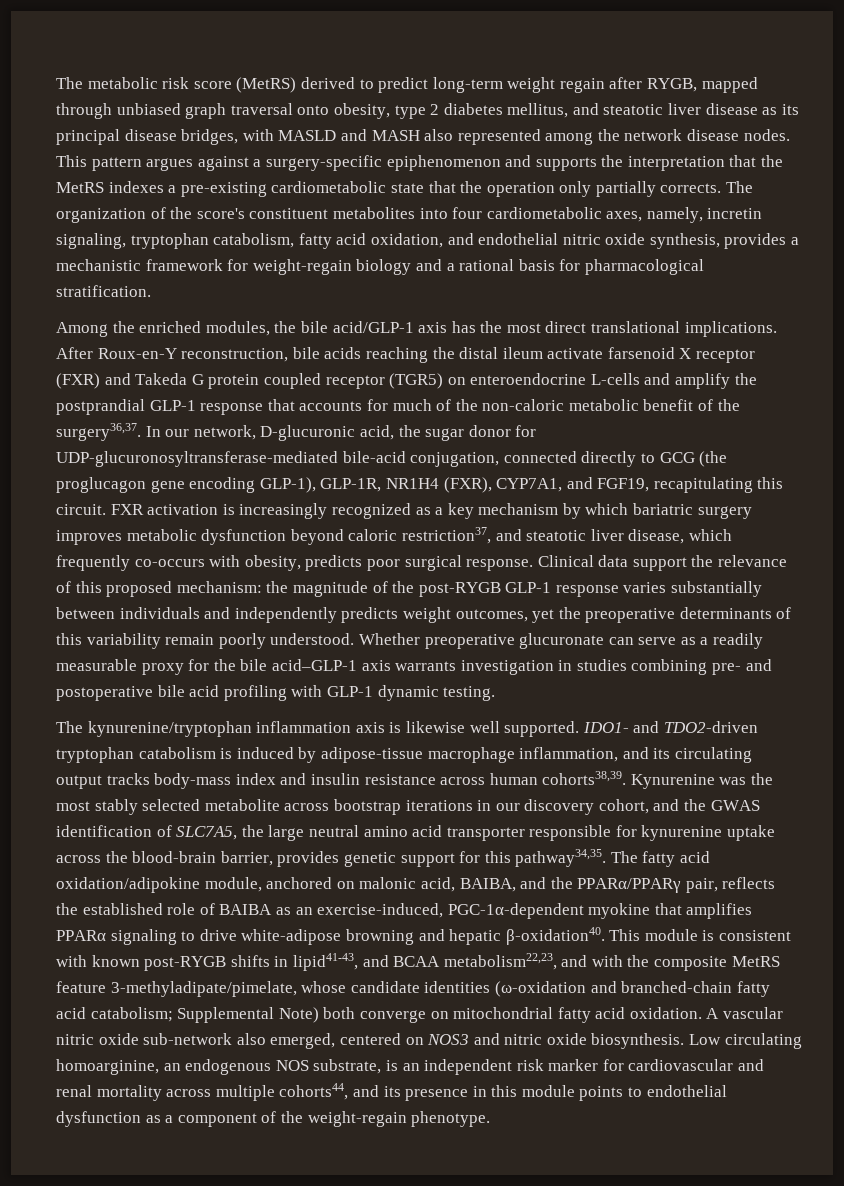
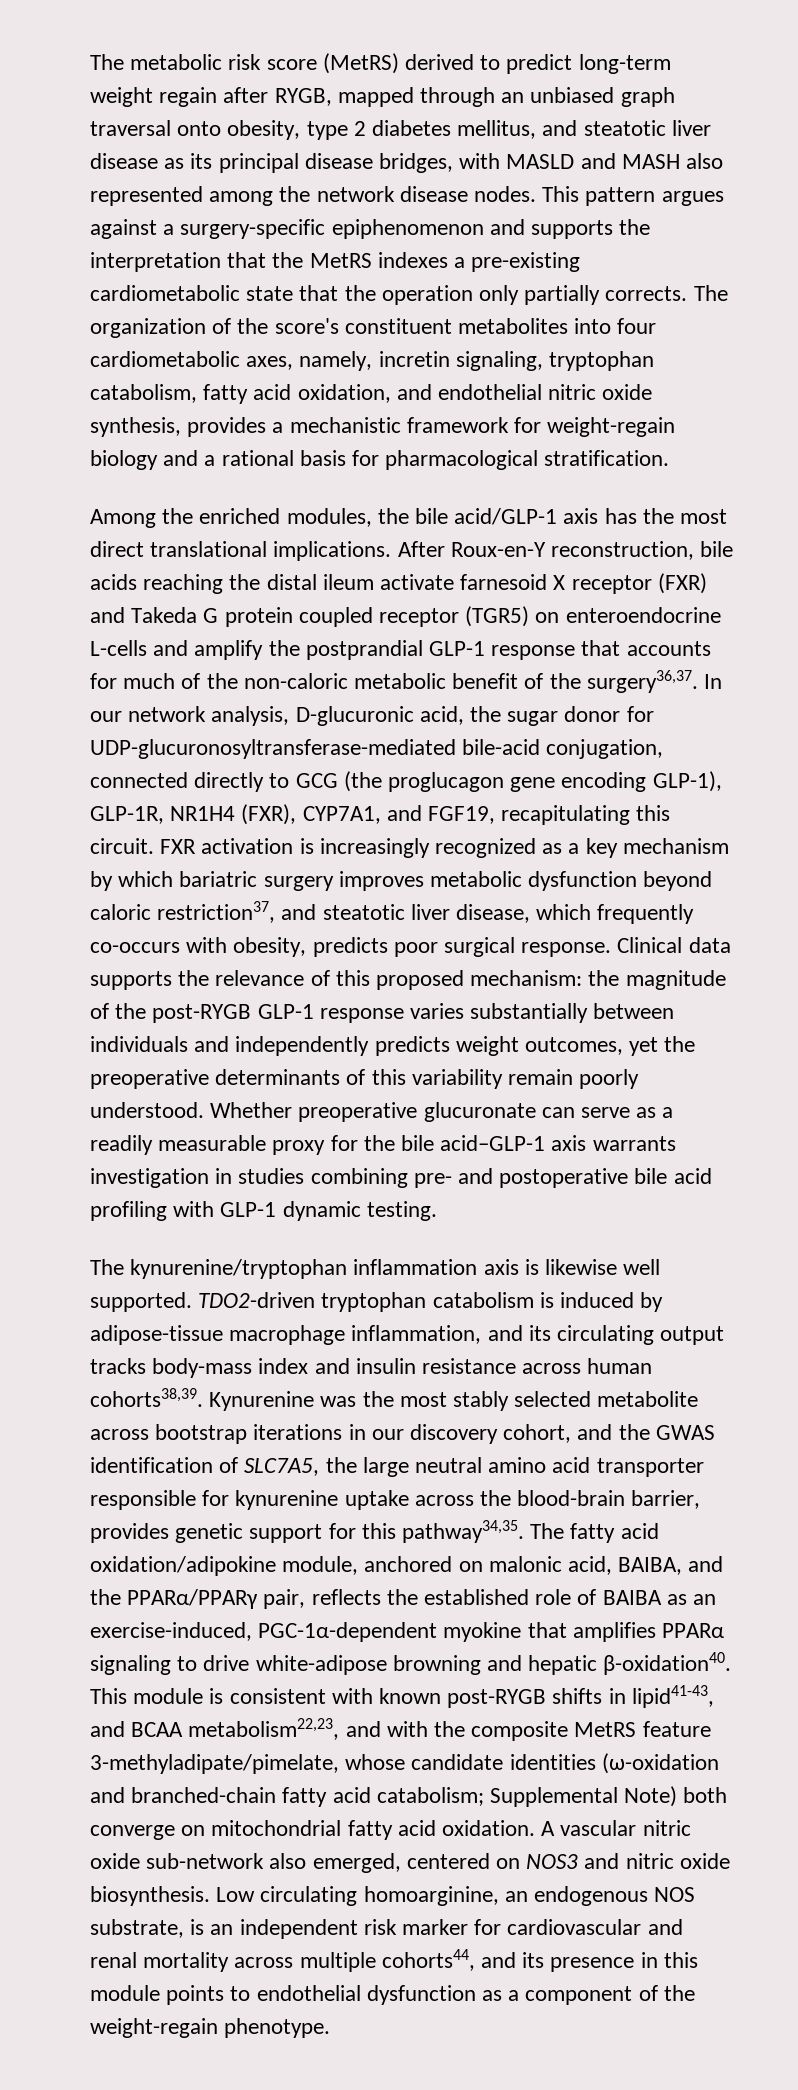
(112, 111) none -> [501,92,525,103] an
[607,347,675,359] farsenoid -> [460,574,548,590] farnesoid
[193,425,256,440] network, -> [128,706,290,726] network analysis,
[632,557,687,571] support -> [90,971,172,990] supports
[582,721,660,733] IDO1- and -> (192, 1302) none

